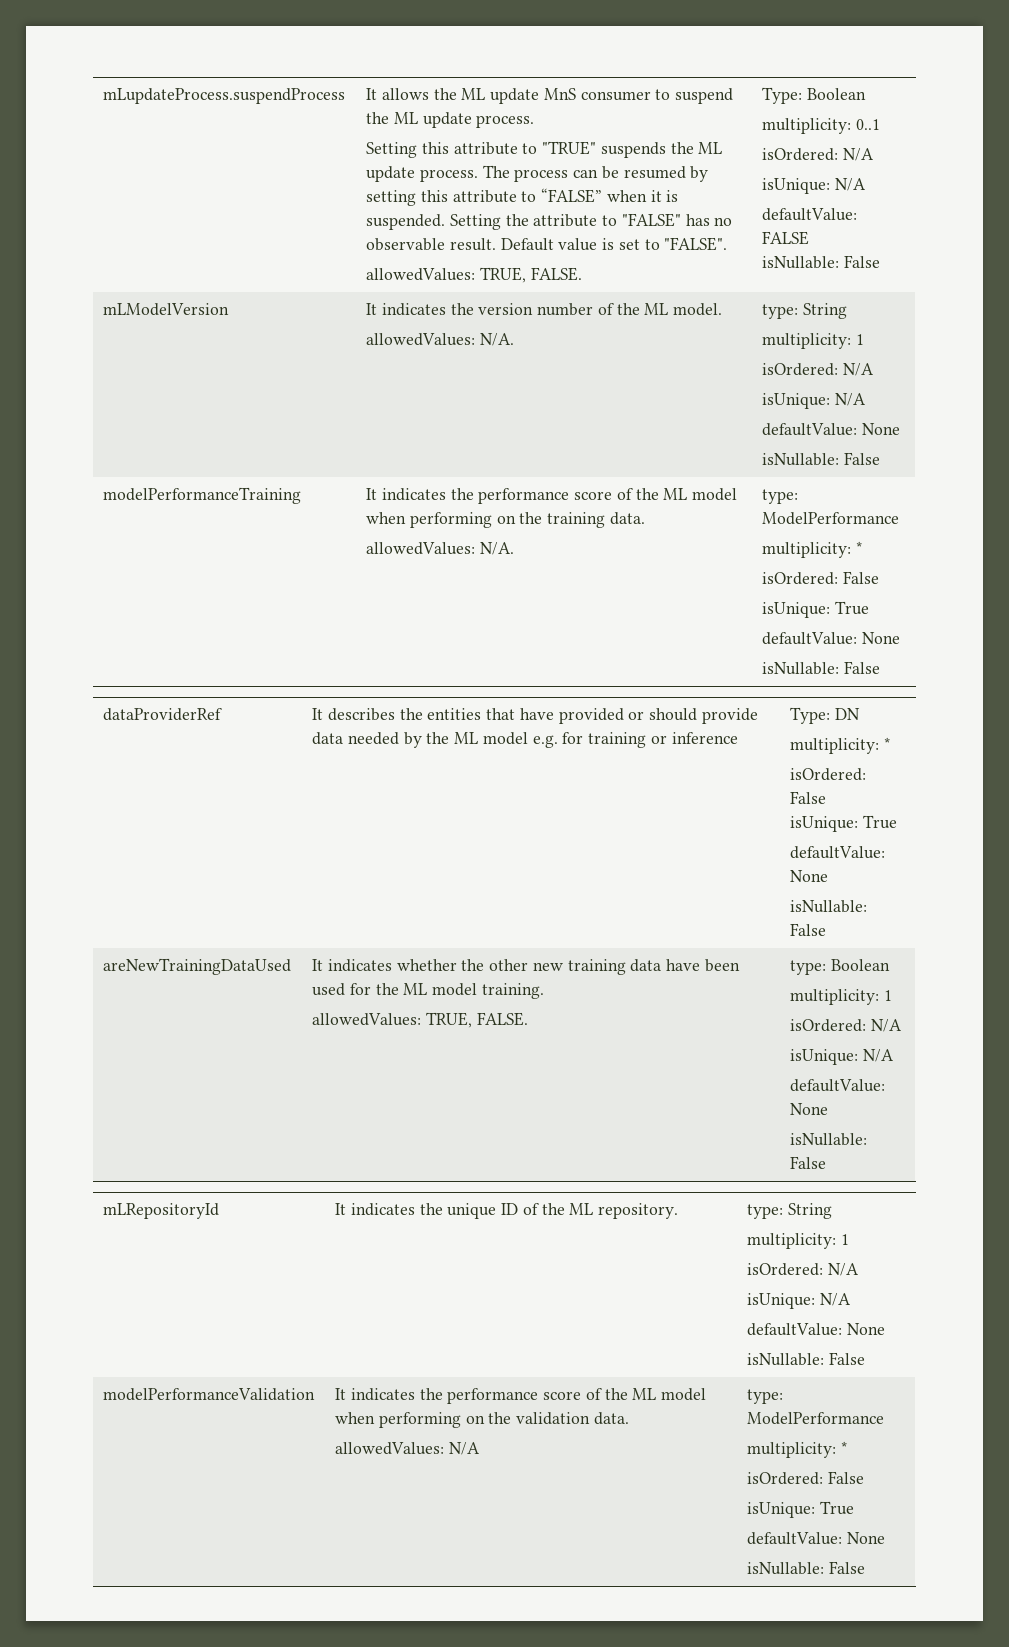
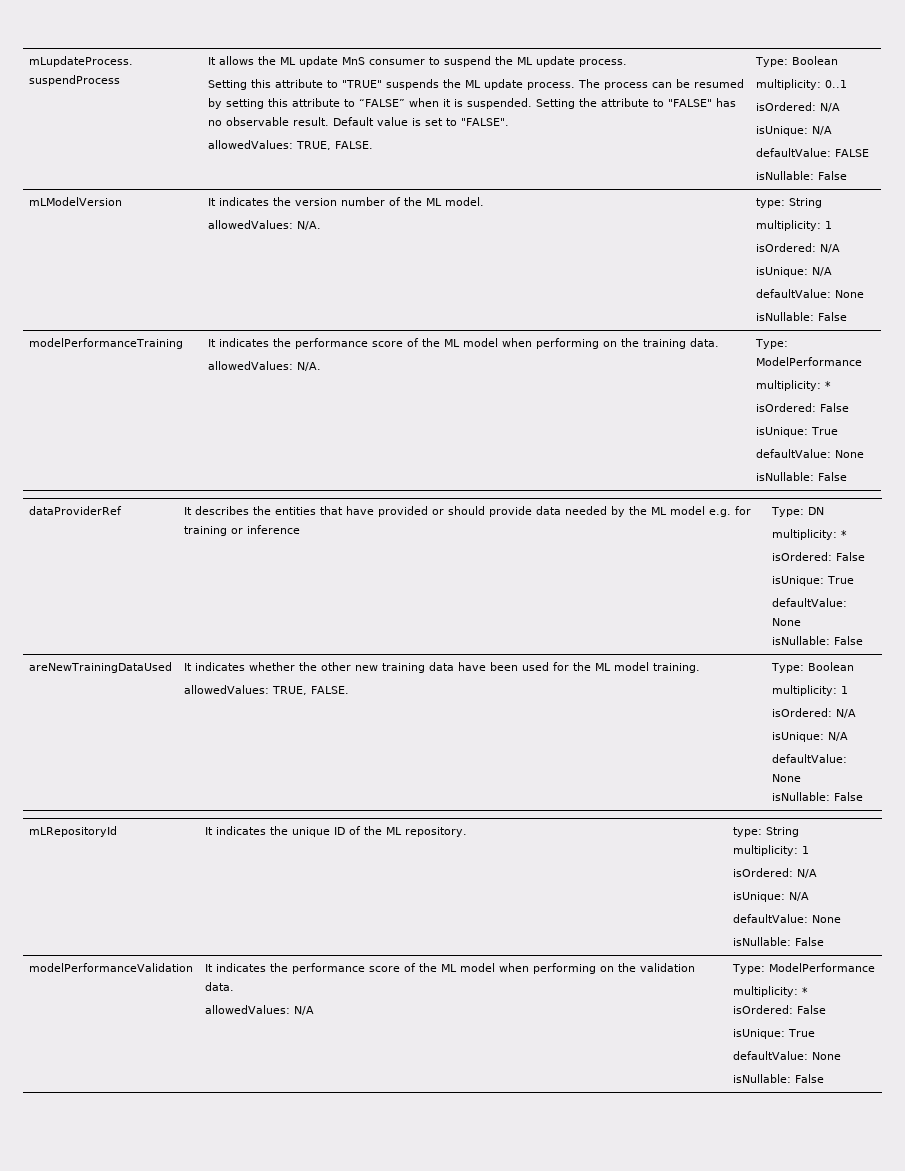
[762,489,799,504] type: -> [754,339,788,349] Type:
[790,960,827,975] type: -> [770,663,804,673] Type:
[747,1389,784,1404] type: -> [731,964,765,974] Type:

